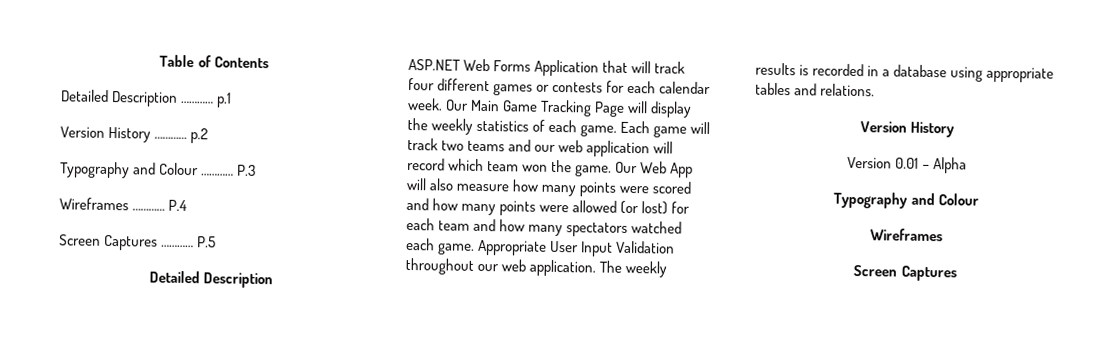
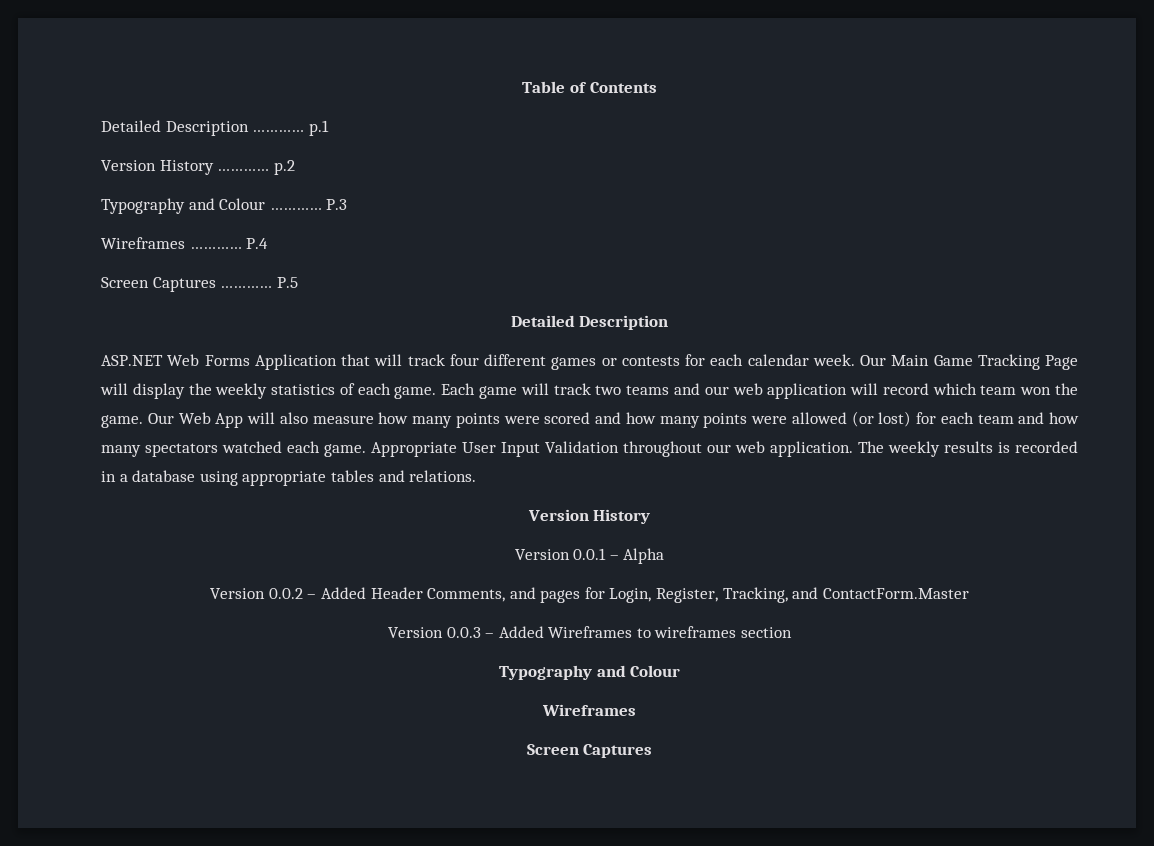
[894,157,919,169] 0.01 -> [573,548,607,560] 0.0.1
(968, 165) none -> [210,587,969,603] [387,626,793,638] // Version 0.0.2 – Added Header Comments, and pages for Login, Register, Tracking, and ContactForm.Master // Version 0.0.3 – Added Wireframes to wireframes section

